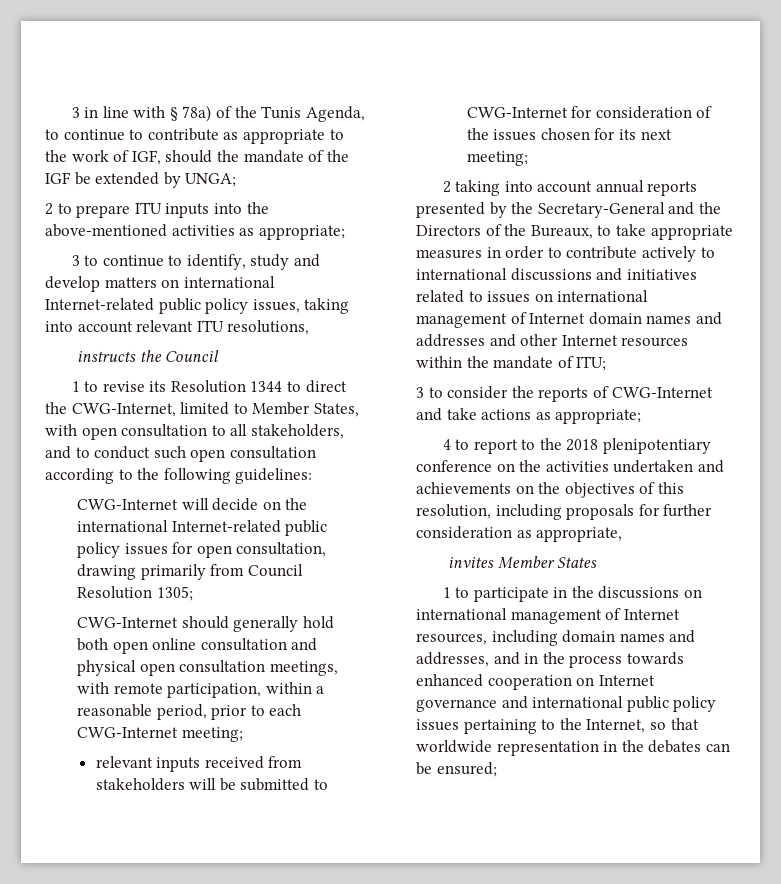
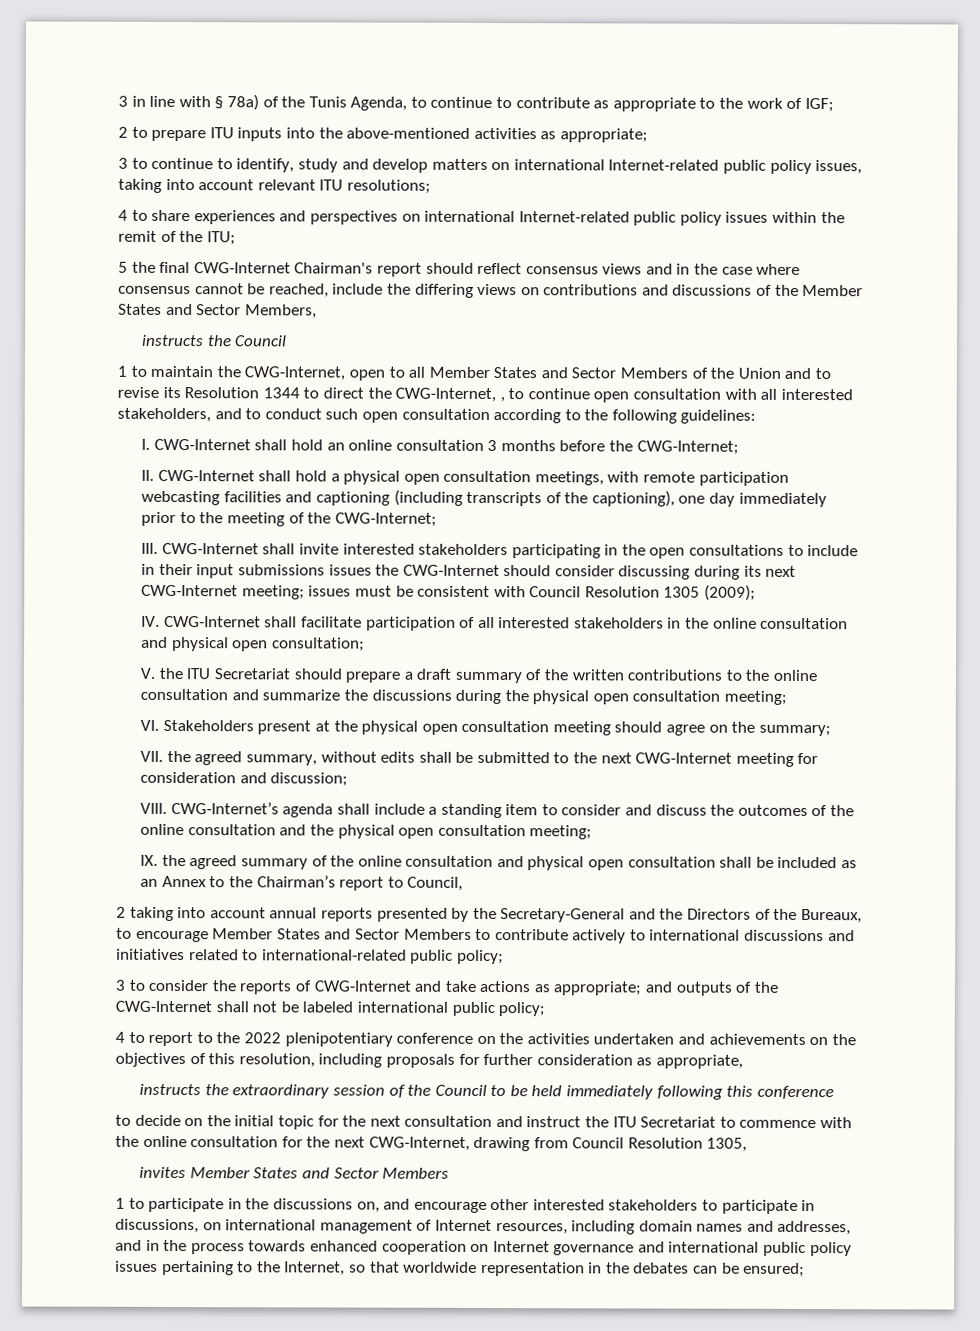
[131,150,349,165] [45,172,237,188] IGF, should the mandate of the IGF be extended by UNGA; -> [804,97,834,113] IGF;
[227,320,310,335] resolutions, -> [346,179,431,194] [118,209,845,226] [118,230,236,246] [118,261,801,277] [118,283,864,298] [118,303,317,319] resolutions; // 4 to share experiences and perspectives on international Internet-related public policy issues within the remit of the ITU; // 5 the final CWG-Internet Chairman's report should reflect consensus views and in the case where consensus cannot be reached, include the differing views on contributions and discussions of the Member States and Sector Members,
(99, 386) none -> [150,365,832,381] maintain the CWG-Internet, open to all Member States and Sector Members of the Union and to
[180,402,359,417] [45,424,248,440] limited to Member States, with open consultation to all -> [499,388,853,403] , to continue open consultation with all interested
[76,498,308,511] [76,520,328,536] [76,542,327,558] [76,564,303,580] [76,586,193,601] [76,616,334,632] [76,638,148,654] CWG-Internet will decide on the international Internet-related public policy issues for open consultation, drawing primarily from Council Resolution 1305; // CWG-Internet should generally hold both open -> [141,438,739,455] [141,469,789,486] [141,489,827,508] [141,511,437,527] [141,542,859,559] [141,563,797,580] [141,584,757,601] [141,615,849,631] [141,636,365,652] [140,667,817,684] [140,688,788,705] [140,719,831,737] [140,750,819,767] [140,771,349,787] [140,801,854,819] [140,823,593,840] [140,854,355,870] I. CWG-Internet shall hold an online consultation 3 months before the CWG-Internet; // II. CWG-Internet shall hold a physical open consultation meetings, with remote participation webcasting facilities and captioning (including transcripts of the captioning), one day immediately prior to the meeting of the CWG-Internet; // III. CWG-Internet shall invite interested stakeholders participating in the open consultations to include in their input submissions issues the CWG-Internet should consider discussing during its next CWG-Internet meeting; issues must be consistent with Council Resolution 1305 (2009); // IV. CWG-Internet shall facilitate participation of all interested stakeholders in the online consultation and physical open consultation; // V. the ITU Secretariat should prepare a draft summary of the written contributions to the online consultation and summarize the discussions during the physical open consultation meeting; // VI. Stakeholders present at the physical open consultation meeting should agree on the summary; // VII. the agreed summary, without edits shall be submitted to the next CWG-Internet meeting for consideration and discussion; // VIII. CWG-Internet’s agenda shall include a standing item to consider and discuss the outcomes of the online consultation and the physical open consultation meeting; // IX. the agreed summary of the
[269,661,338,676] [76,682,325,698] [76,704,302,720] [76,727,243,742] [95,756,303,772] [95,778,328,791] [466,106,713,119] [466,128,672,141] [466,151,528,166] meetings, with remote participation, within a reasonable period, prior to each CWG-Internet meeting; // relevant inputs received from stakeholders will be submitted to CWG-Internet for consideration of the issues chosen for its next meeting; -> [719,856,857,869] [140,875,464,891] shall be included as an Annex to the Chairman’s report to Council,
[615,224,733,240] [416,246,545,259] take appropriate measures in order -> [135,928,472,943] encourage Member States and Sector Members
[487,290,649,303] [416,312,722,328] [416,334,689,347] [416,356,607,371] issues on international management of Internet domain names and addresses and other Internet resources within the mandate of ITU; -> [261,949,504,965] international-related public policy;
(642, 416) none -> [645,981,779,996] [115,1000,546,1017] and outputs of the CWG-Internet shall not be labeled international public policy;
[566,439,599,451] 2018 -> [243,1032,281,1044] 2022
(623, 534) none -> [139,1083,834,1100] [115,1114,853,1130] [115,1135,748,1152] // instructs the extraordinary session of the Council to be held immediately following this conference // to decide on the initial topic for the next consultation and instruct the ITU Secretariat to commence with the online consultation for the next CWG-Internet, drawing from Council Resolution 1305,
(598, 562) none -> [301,1167,450,1179] and Sector Members
(680, 592) none -> [356,1198,816,1214] [115,1218,199,1234] on, and encourage other interested stakeholders to participate in discussions,

